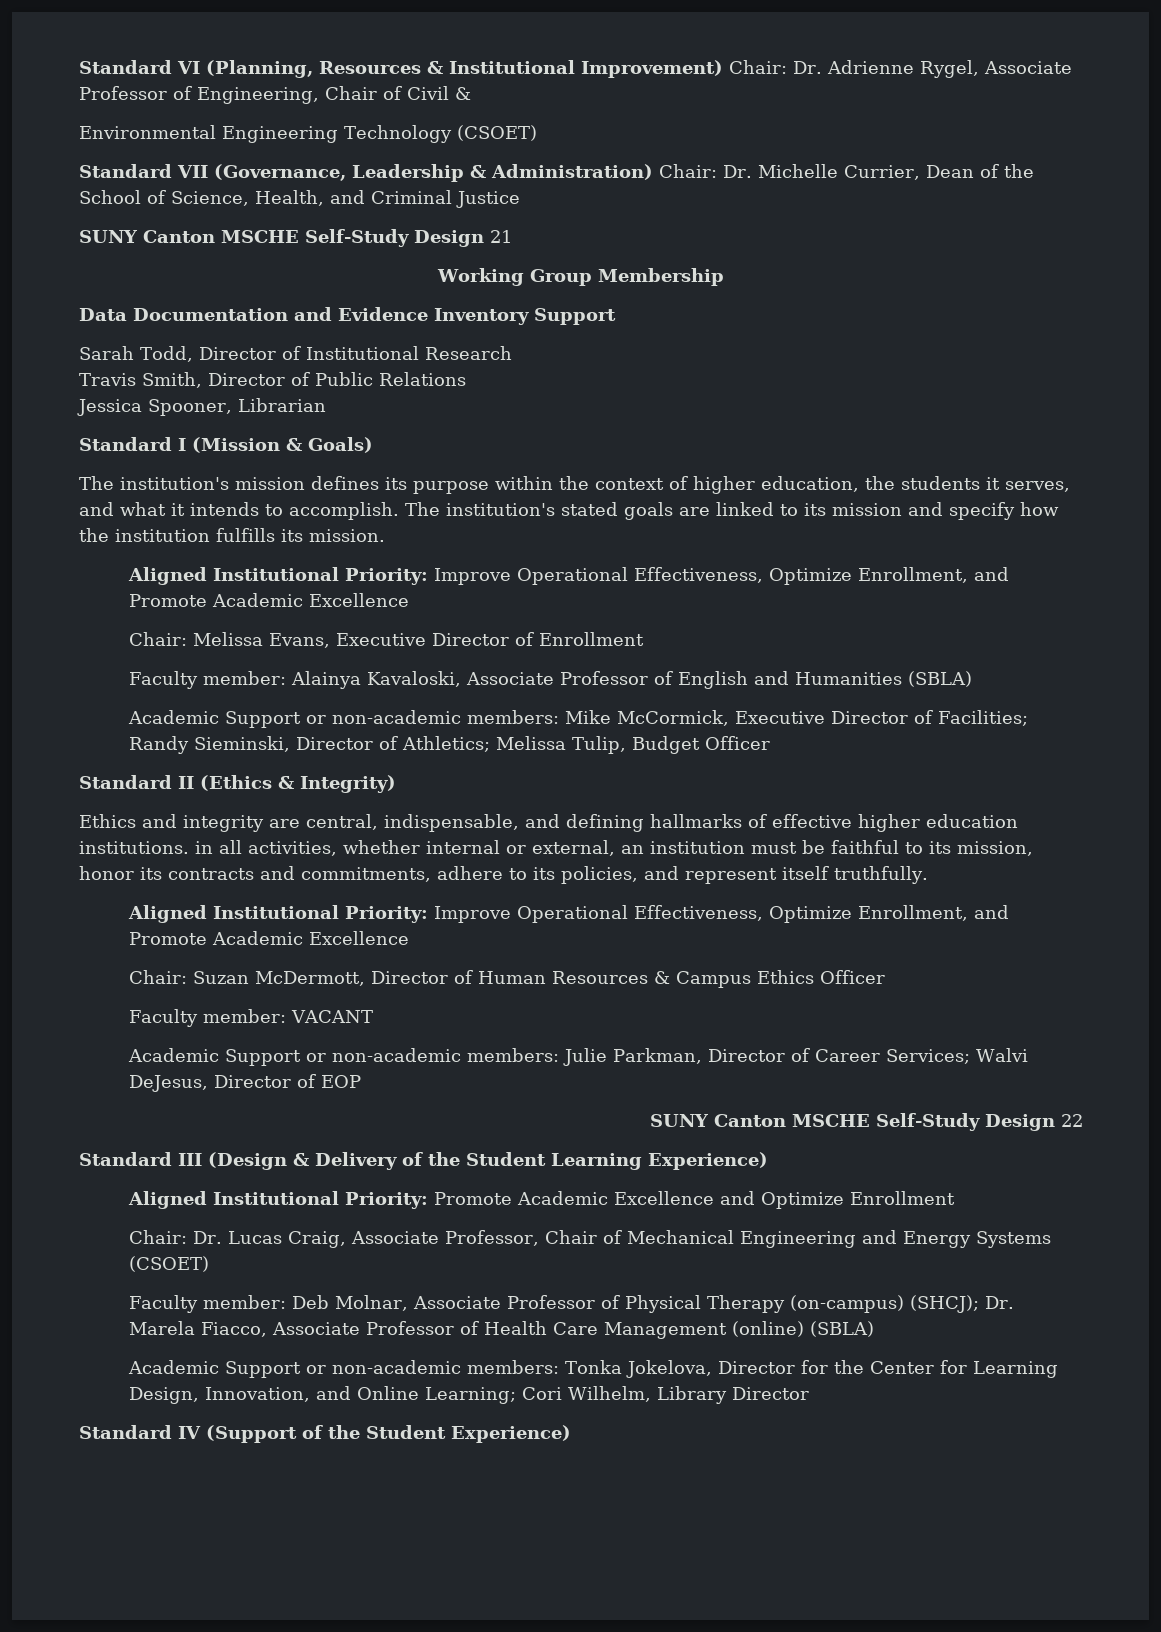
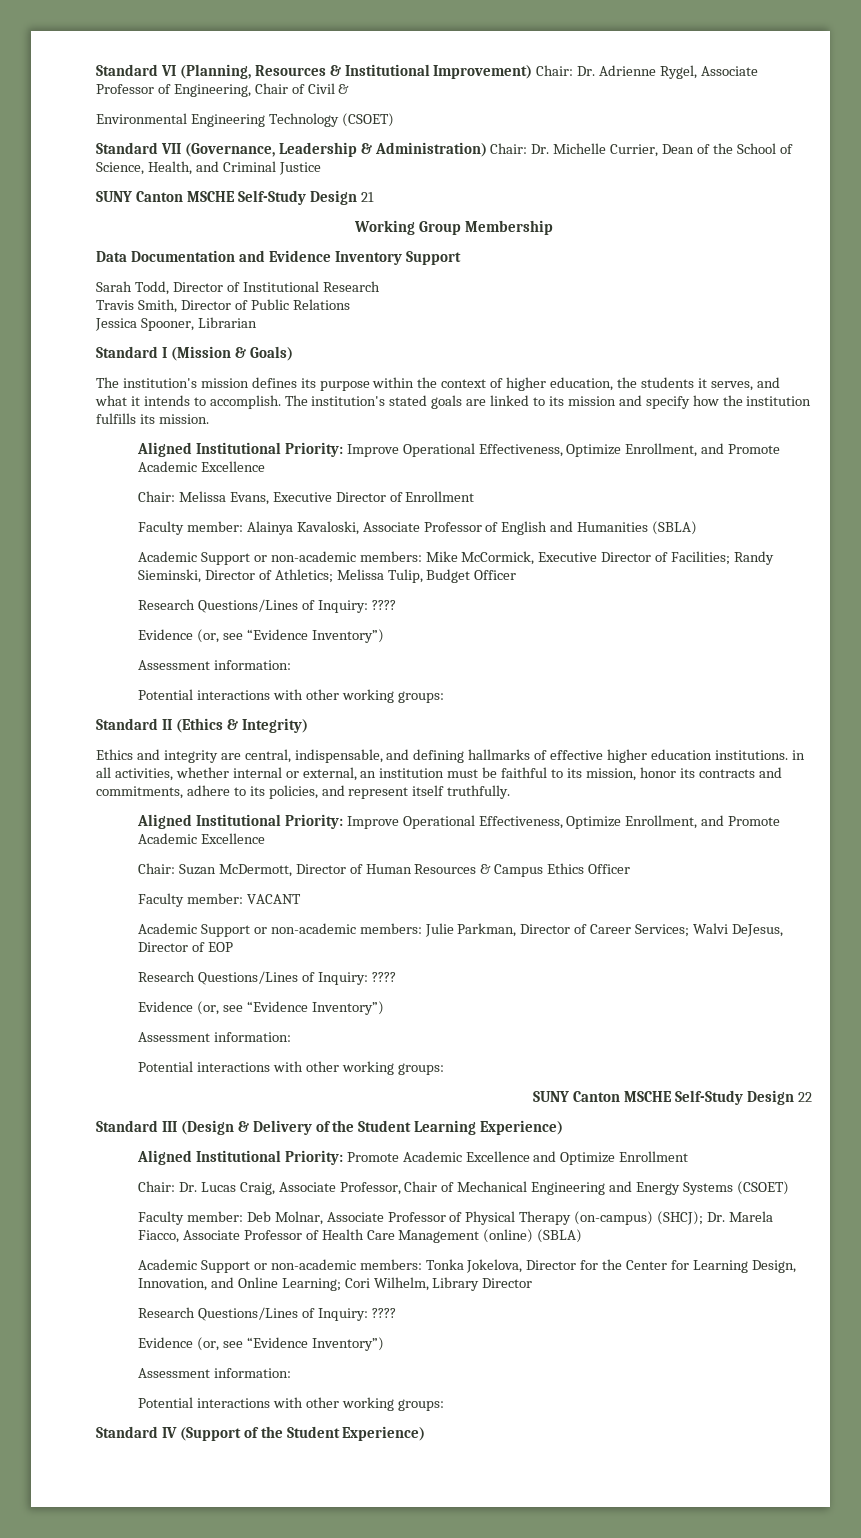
(770, 743) none -> [137,599,396,613] [137,629,384,643] [137,660,291,670] [137,689,444,703] // Research Questions/Lines of Inquiry: ???? // Evidence (or, see “Evidence Inventory”) // Assessment information: // Potential interactions with other working groups:
(361, 1081) none -> [137,971,396,985] [137,1001,384,1015] [137,1032,291,1042] [137,1061,444,1075] // Research Questions/Lines of Inquiry: ???? // Evidence (or, see “Evidence Inventory”) // Assessment information: // Potential interactions with other working groups:
(809, 1393) none -> [137,1307,396,1321] [137,1337,384,1351] [137,1368,291,1378] [137,1397,444,1411] // Research Questions/Lines of Inquiry: ???? // Evidence (or, see “Evidence Inventory”) // Assessment information: // Potential interactions with other working groups:

